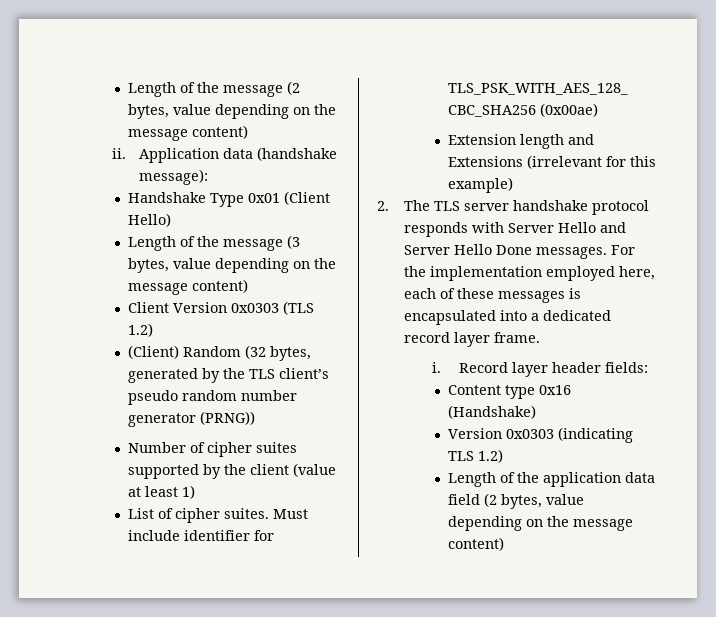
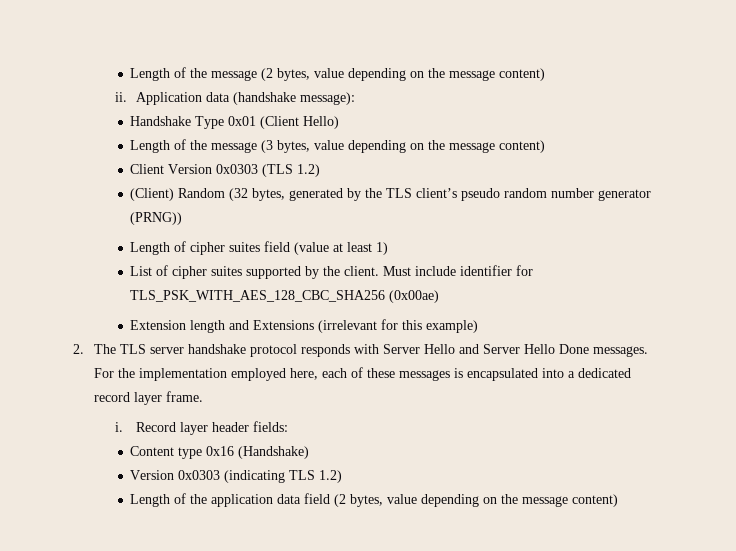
[127,442,297,457] [127,464,289,479] Number of cipher suites supported by the client -> [130,241,291,255] Length of cipher suites field
[223,508,269,519] suites. -> [211,266,380,279] suites supported by the client.

